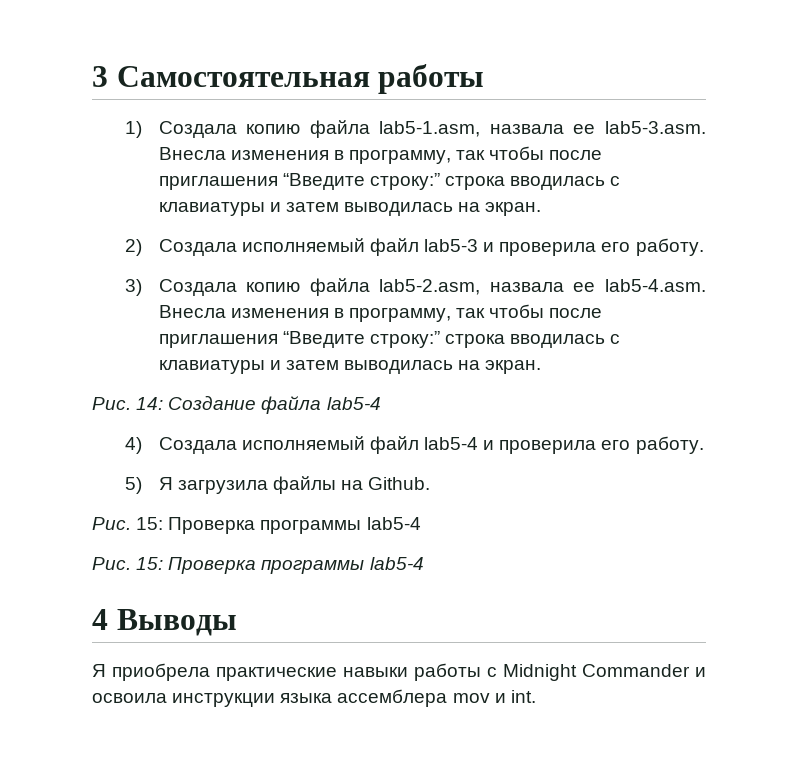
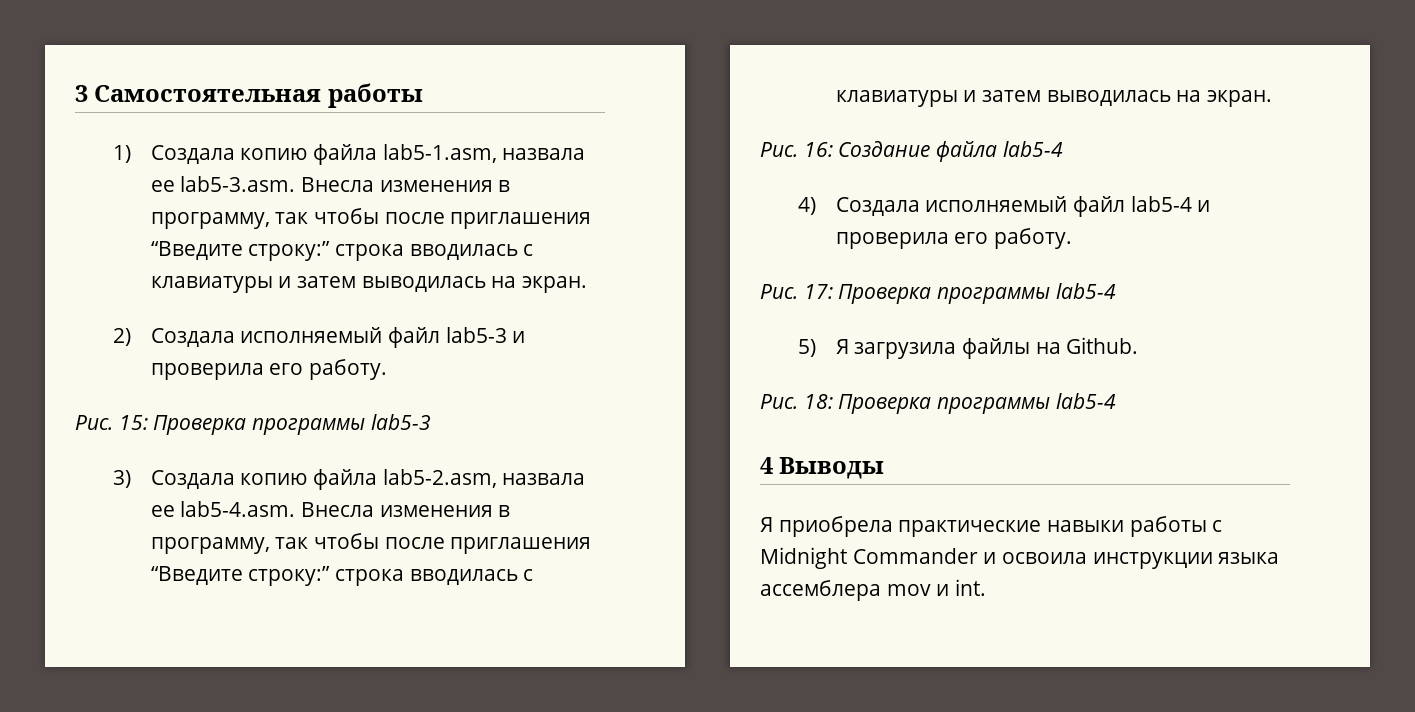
(704, 247) none -> [75,414,431,435] // Рис. 15: Проверка программы lab5-3
[136,397,164,410] 14: -> [803,142,833,157] 16:
(704, 445) none -> [760,283,1116,304] // Рис. 17: Проверка программы lab5-4
[136,517,421,534] [92,557,164,570] 15: Проверка программы lab5-4 // Рис. 15: -> [803,394,833,409] 18:

